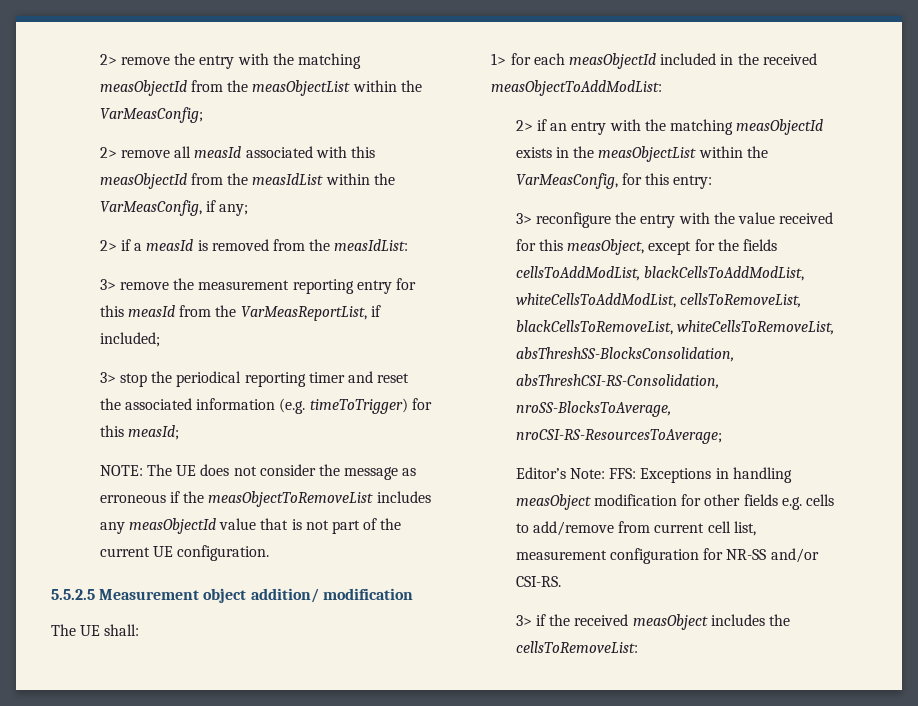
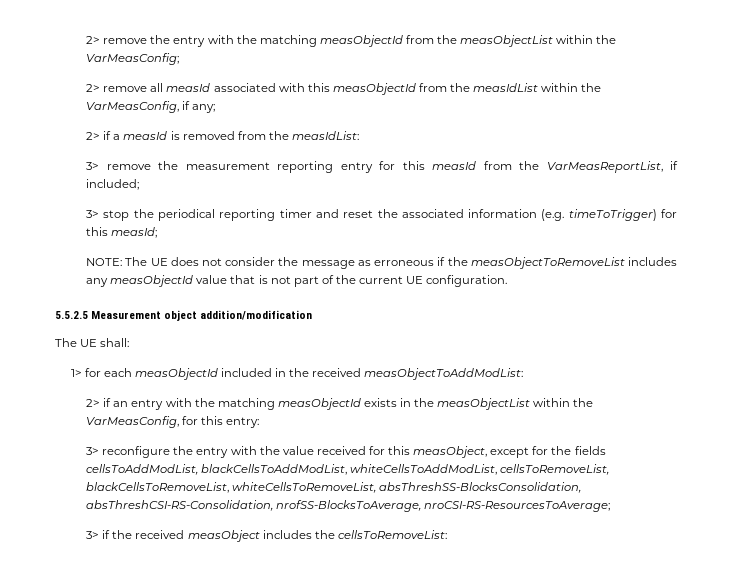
[250,588,413,603] addition/ modification -> [200,310,313,320] addition/modification
[515,401,671,417] nroSS-BlocksToAverage, -> [276,500,422,512] nrofSS-BlocksToAverage,
[515,467,792,483] [515,494,834,510] [515,521,756,536] [515,548,819,564] [515,576,561,587] // Editor’s Note: FFS: Exceptions in handling measObject modification for other fields e.g. cells to add/remove from current cell list, measurement configuration for NR-SS and/or CSI-RS. -> (611, 506) none

